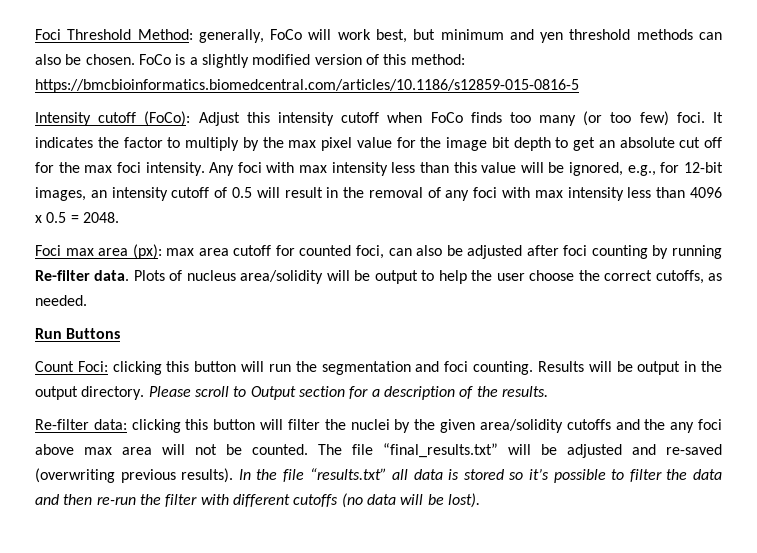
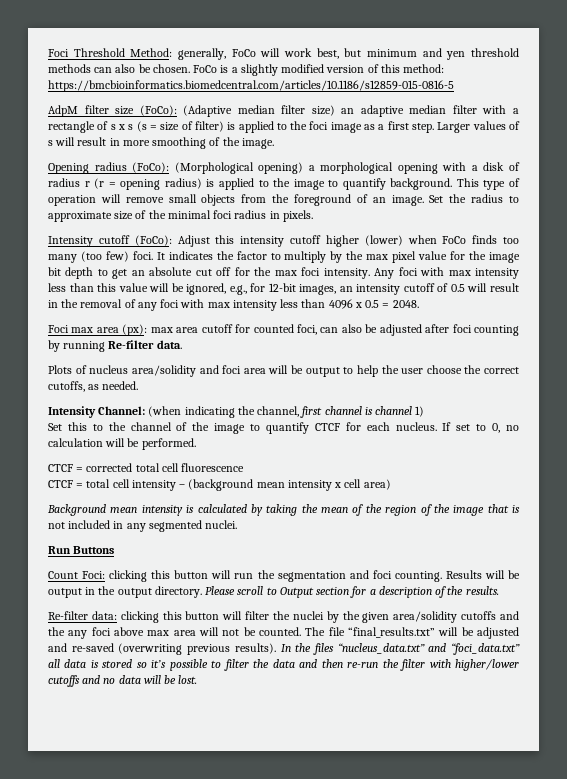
(579, 86) none -> [48,105,520,117] [48,121,520,133] [48,137,274,149] [48,162,521,174] [48,178,520,190] [48,194,519,206] [48,210,313,222] // AdpM filter size (FoCo): (Adaptive median filter size) an adaptive median filter with a rectangle of s x s (s = size of filter) is applied to the foci image as a first step. Larger values of s will result in more smoothing of the image. // Opening radius (FoCo): (Morphological opening) a morphological opening with a disk of radius r (r = opening radius) is applied to the image to quantify background. This type of operation will remove small objects from the foreground of an image. Set the radius to approximate size of the minimal foci radius in pixels.
(380, 117) none -> [325,235,403,247] higher (lower)
[583,111,632,126] (or too -> [80,251,102,262] (too
(130, 275) none -> (182, 344) //
(324, 277) none -> [199,365,266,374] and foci area
(87, 300) none -> [48,406,425,418] [48,422,520,434] [48,438,196,450] [48,463,245,472] [48,479,391,491] [47,504,520,516] [48,520,238,532] // Intensity Channel: (when indicating the channel, first channel is channel 1) // Set this to the channel of the image to quantify CTCF for each nucleus. If set to 0, no calculation will be performed. // CTCF = corrected total cell fluorescence // CTCF = total cell intensity – (background mean intensity x cell area) // Background mean intensity is calculated by taking the mean of the region of the image that is not included in any segmented nuclei.
[282,468,387,482] file “results.txt” -> [312,643,520,655] files “nucleus_data.txt” and “foci_data.txt”
[232,493,363,508] different cutoffs (no -> [455,659,520,671] [48,675,116,687] higher/lower cutoffs and no
[447,493,480,508] lost). -> [178,675,198,684] lost.

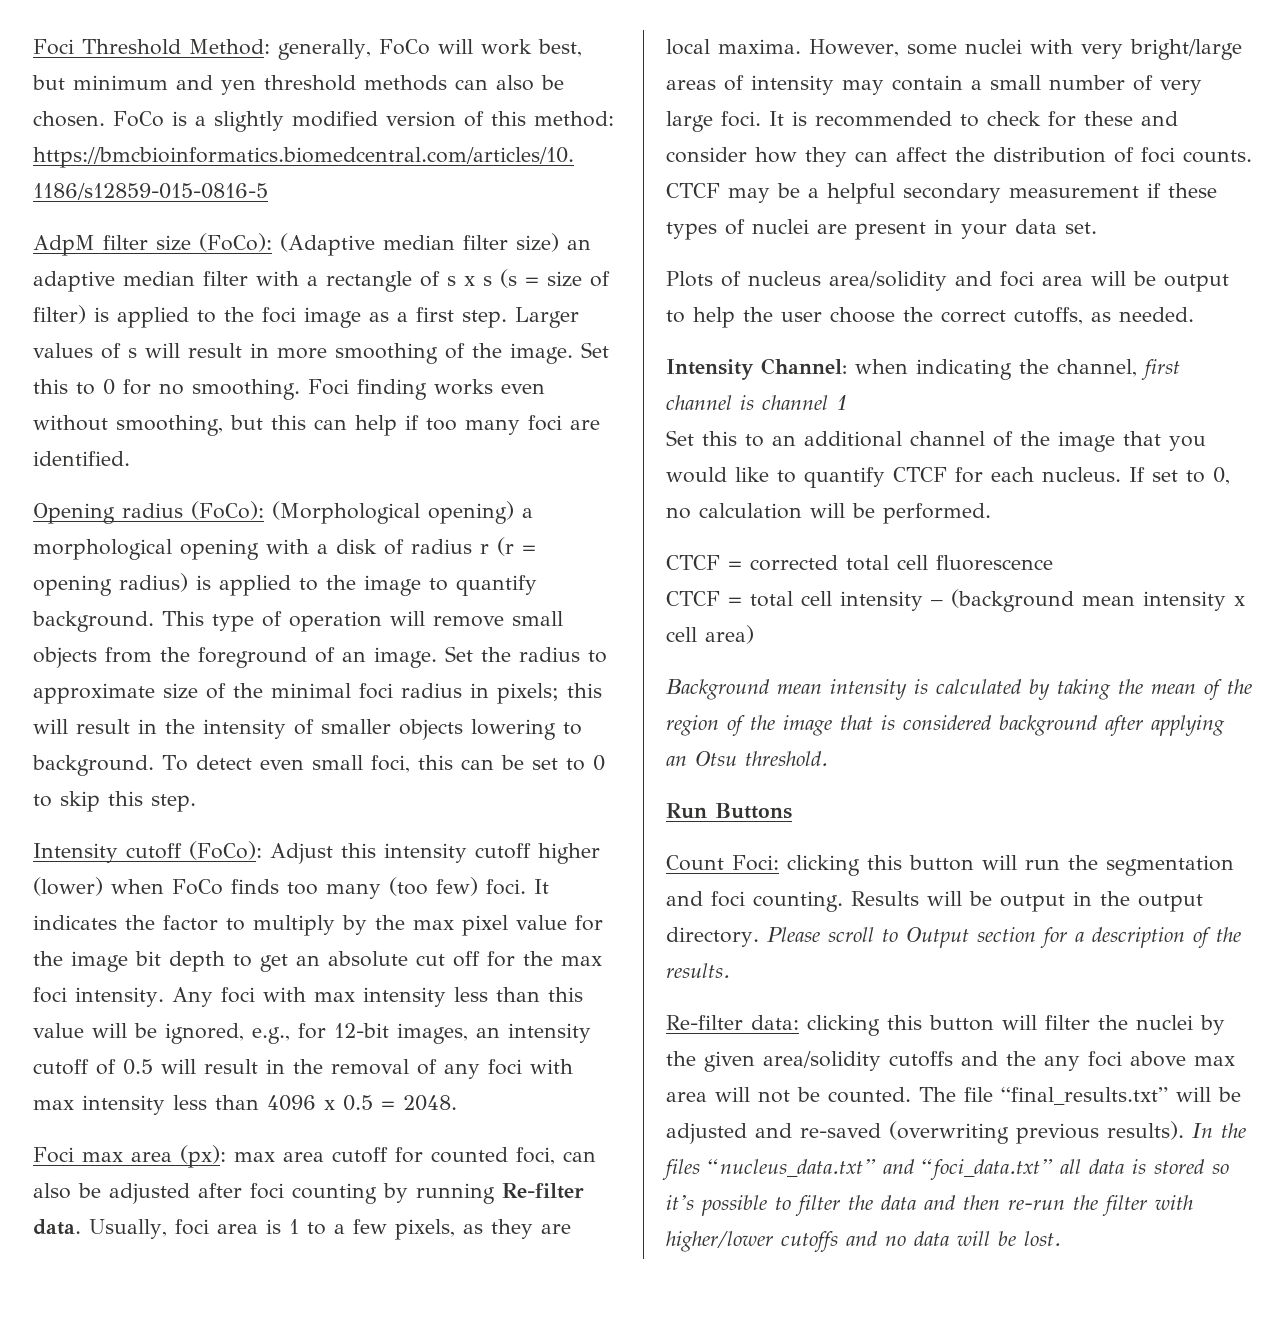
(274, 143) none -> [581,342,609,358] [33,379,545,400] [33,415,600,436] [33,451,130,466] Set this to 0 for no smoothing. Foci finding works even without smoothing, but this can help if too many foci are identified.
[282,210,313,222] pixels. -> [497,683,602,704] [33,719,582,740] [32,755,605,776] [33,791,196,812] pixels; this will result in the intensity of smaller objects lowering to background. To detect even small foci, this can be set to 0 to skip this step.
(182, 344) none -> [89,1219,571,1240] [666,39,1242,60] [666,75,1202,95] [666,111,1178,132] [666,147,1252,167] [666,183,1217,204] [666,219,1097,240] Usually, foci area is 1 to a few pixels, as they are local maxima. However, some nuclei with very bright/large areas of intensity may contain a small number of very large foci. It is recommended to check for these and consider how they can affect the distribution of foci counts. CTCF may be a helpful secondary measurement if these types of nuclei are present in your data set.
[148,406,182,417] (when -> [855,359,908,374] when
[415,406,425,417] [48,422,126,431] 1) // Set this to the -> [836,395,848,410] [666,430,902,447] 1 // Set this to an additional
(246, 428) none -> [1123,431,1206,451] [666,467,769,483] that you would like
[48,520,238,532] not included in any segmented nuclei. -> [903,715,1225,736] [666,751,828,766] considered background after applying an Otsu threshold.

